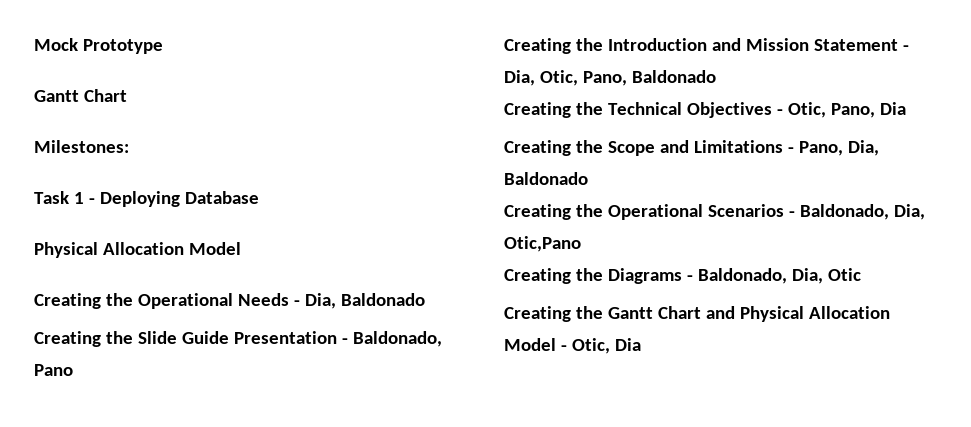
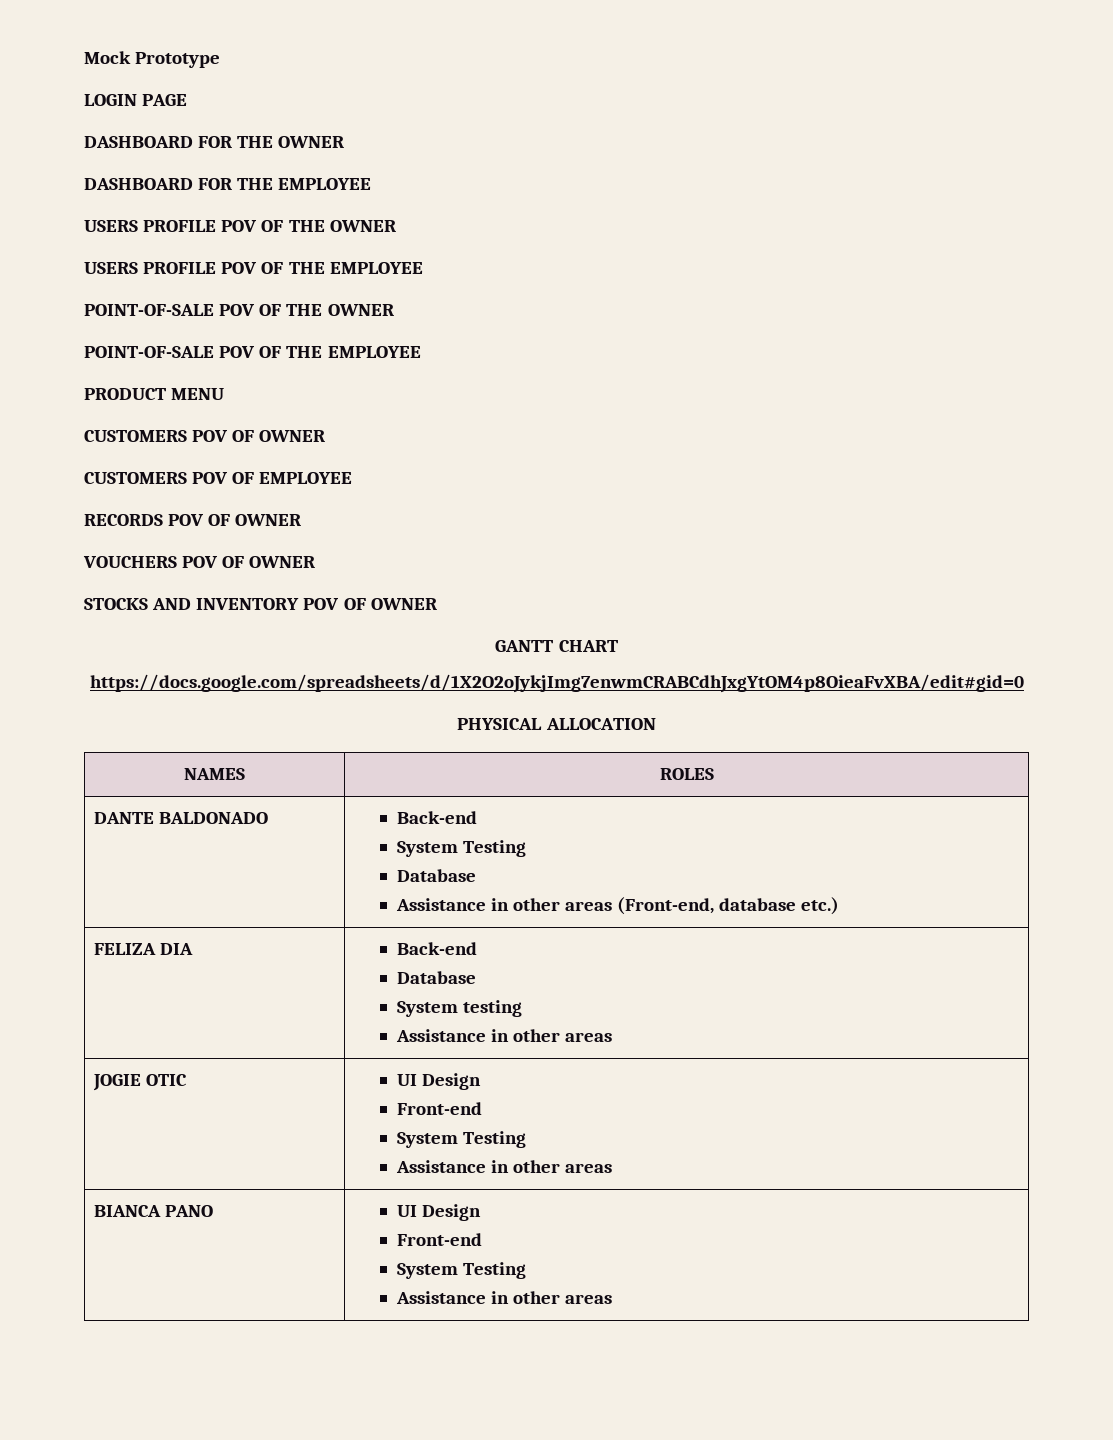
[34,89,127,102] [34,140,129,153] [34,191,259,207] [34,242,241,258] [34,293,425,309] [34,331,442,347] [34,364,73,376] [504,38,909,54] [504,70,716,86] [504,102,906,118] [504,140,879,156] [504,172,588,185] [504,204,925,220] [504,236,581,252] [504,268,861,284] [504,306,890,322] [504,338,641,354] Gantt Chart // Milestones: // Task 1 - Deploying Database // Physical Allocation Model // Creating the Operational Needs - Dia, Baldonado // Creating the Slide Guide Presentation - Baldonado, Pano // Creating the Introduction and Mission Statement - Dia, Otic, Pano, Baldonado // Creating the Technical Objectives - Otic, Pano, Dia // Creating the Scope and Limitations - Pano, Dia, Baldonado // Creating the Operational Scenarios - Baldonado, Dia, Otic,Pano // Creating the Diagrams - Baldonado, Dia, Otic // Creating the Gantt Chart and Physical Allocation Model - Otic, Dia -> [84,94,188,106] [84,136,345,148] [84,178,372,190] [84,220,396,232] [84,262,423,274] [84,304,394,316] [84,346,421,358] [84,388,225,400] [84,430,326,442] [84,472,353,484] [84,514,302,526] [83,556,316,568] [84,598,437,610] [495,640,618,652] [89,674,1024,693] [457,718,656,730] [184,768,245,780] [659,768,714,780] [93,812,268,824] [396,811,477,824] [396,840,526,857] [396,869,476,882] [395,897,840,915] [93,943,193,955] [396,942,477,955] [396,971,476,984] [396,1000,522,1017] [395,1029,612,1042] [92,1074,187,1091] [396,1073,481,1090] [396,1102,482,1115] [396,1131,526,1148] [395,1160,612,1173] [93,1205,213,1217] [396,1204,481,1221] [396,1233,482,1246] [396,1262,526,1279] [395,1291,612,1304] LOGIN PAGE // DASHBOARD FOR THE OWNER // DASHBOARD FOR THE EMPLOYEE // USERS PROFILE POV OF THE OWNER // USERS PROFILE POV OF THE EMPLOYEE // POINT-OF-SALE POV OF THE OWNER // POINT-OF-SALE POV OF THE EMPLOYEE // PRODUCT MENU // CUSTOMERS POV OF OWNER // CUSTOMERS POV OF EMPLOYEE // RECORDS POV OF OWNER // VOUCHERS POV OF OWNER // STOCKS AND INVENTORY POV OF OWNER // GANTT CHART // https://docs.google.com/spreadsheets/d/1X2O2oJykjImg7enwmCRABCdhJxgYtOM4p8OieaFvXBA/edit#gid=0 // PHYSICAL ALLOCATION // NAMES | ROLES // DANTE BALDONADO | Back-end // System Testing // Database // Assistance in other areas (Front-end, database etc.) // FELIZA DIA | Back-end // Database // System testing // Assistance in other areas // JOGIE OTIC | UI Design // Front-end // System Testing // Assistance in other areas // BIANCA PANO | UI Design // Front-end // System Testing // Assistance in other areas

